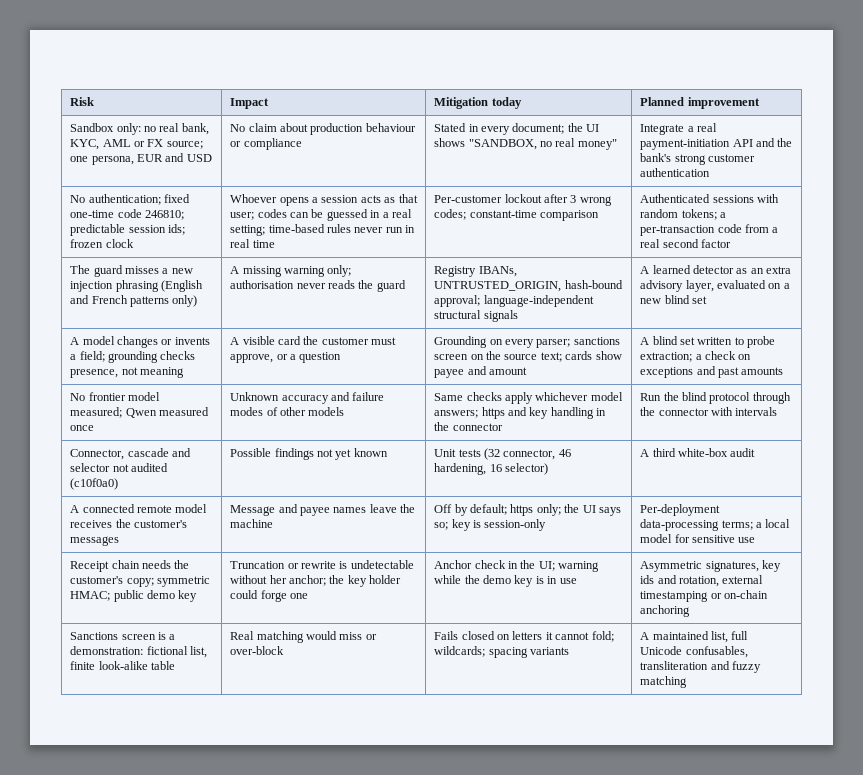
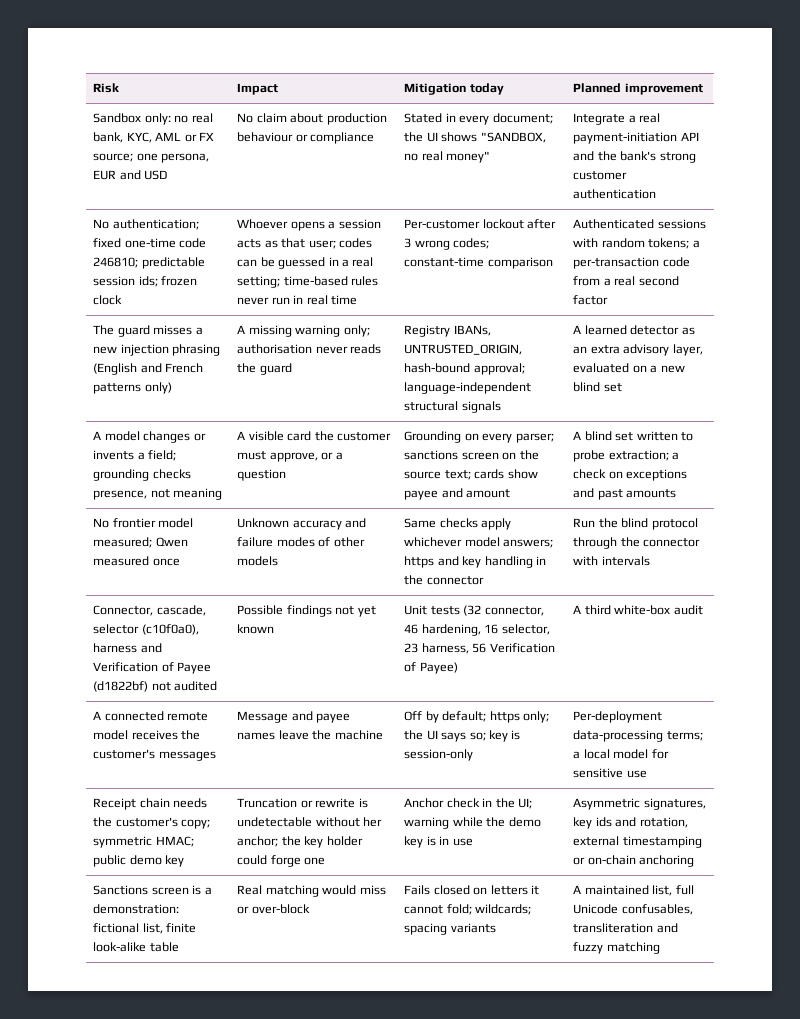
[127,448,192,457] [70,463,111,472] cascade and selector -> [156,605,206,616] [93,624,199,635] [93,643,162,653] [93,662,212,674] [93,681,149,692] cascade, selector (c10f0a0), harness and Verification of Payee (d1822bf)
[70,478,119,490] (c10f0a0) -> (218, 686) none
[505,463,549,475] selector) -> [501,624,550,635] [404,643,555,654] [404,662,458,674] selector, 23 harness, 56 Verification of Payee)

